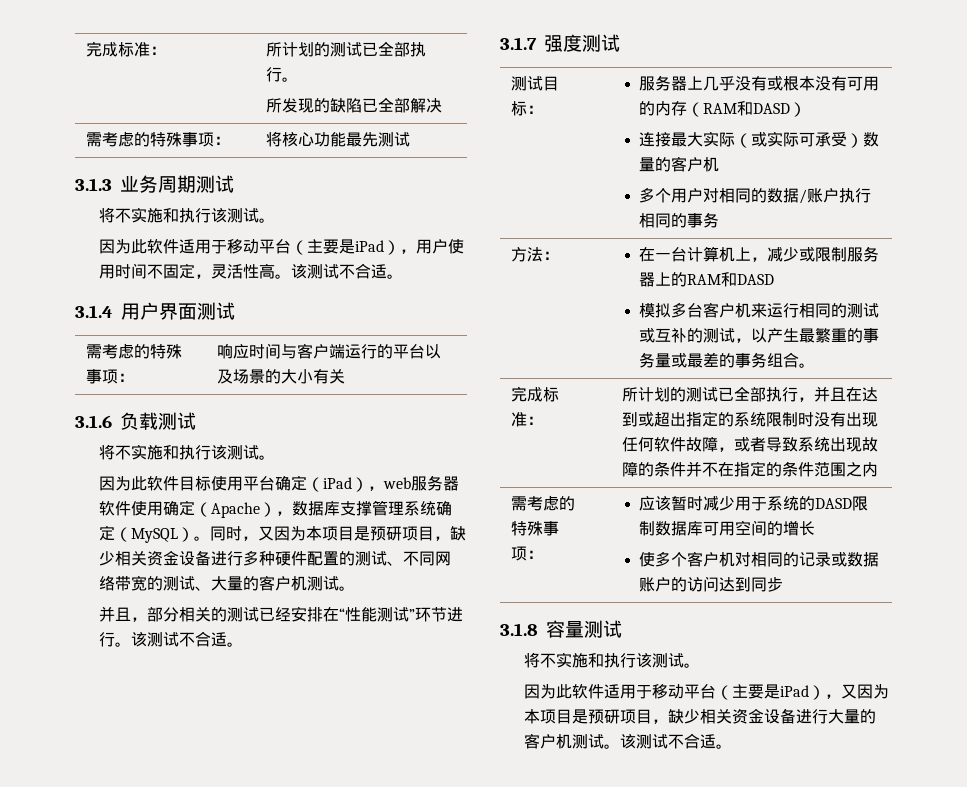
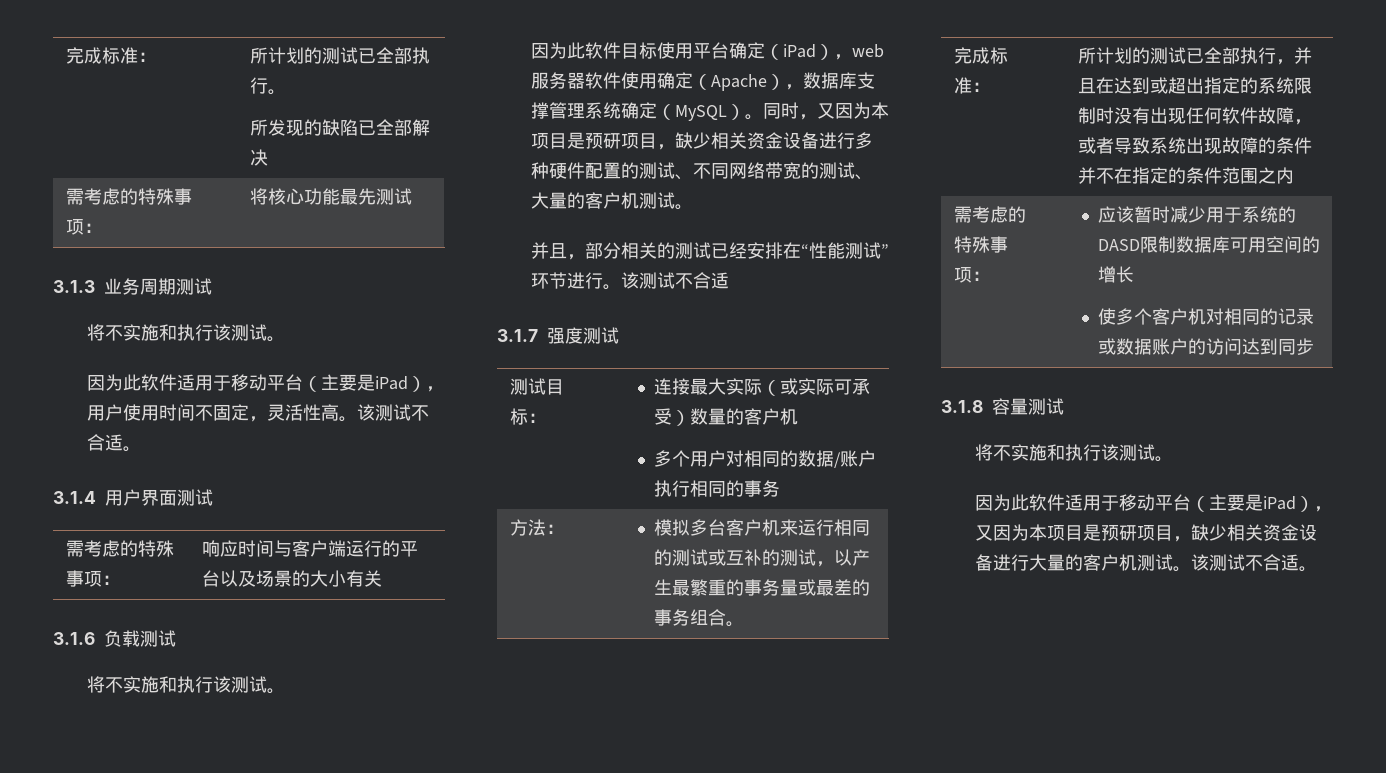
[227,642,244,647] 。 -> (729, 280) none
[639,75,880,91] [639,101,807,117] 服务器上几乎没有或根本没有可用的内存（RAM和DASD） // -> (546, 418) none
[639,246,880,262] [639,272,775,287] 在一台计算机上，减少或限制服务器上的RAM和DASD // -> (564, 529) none

